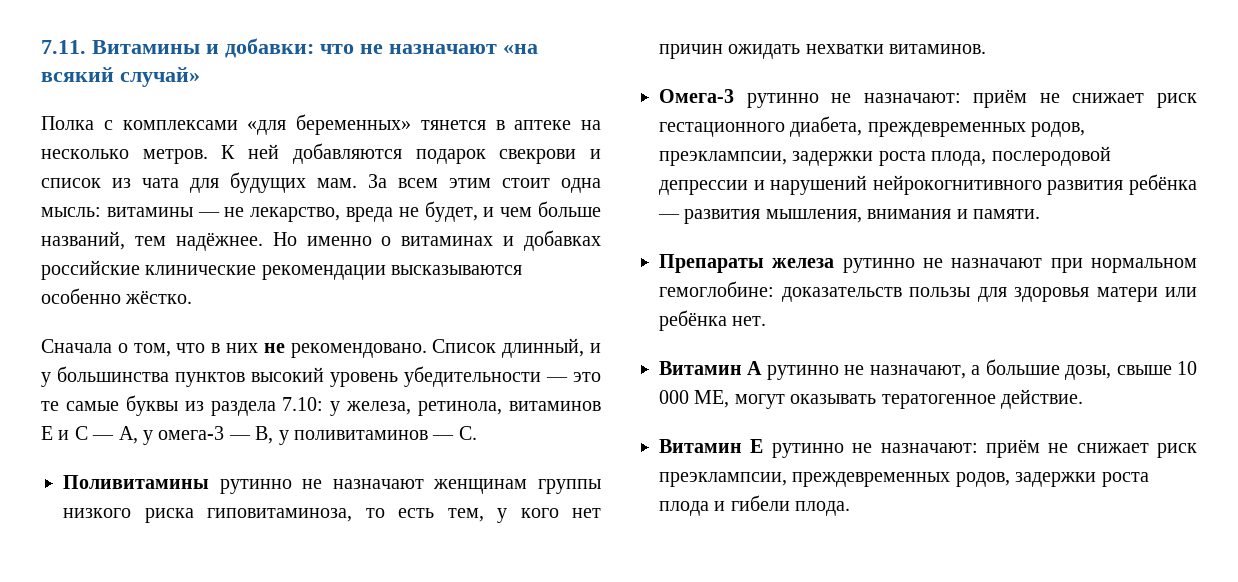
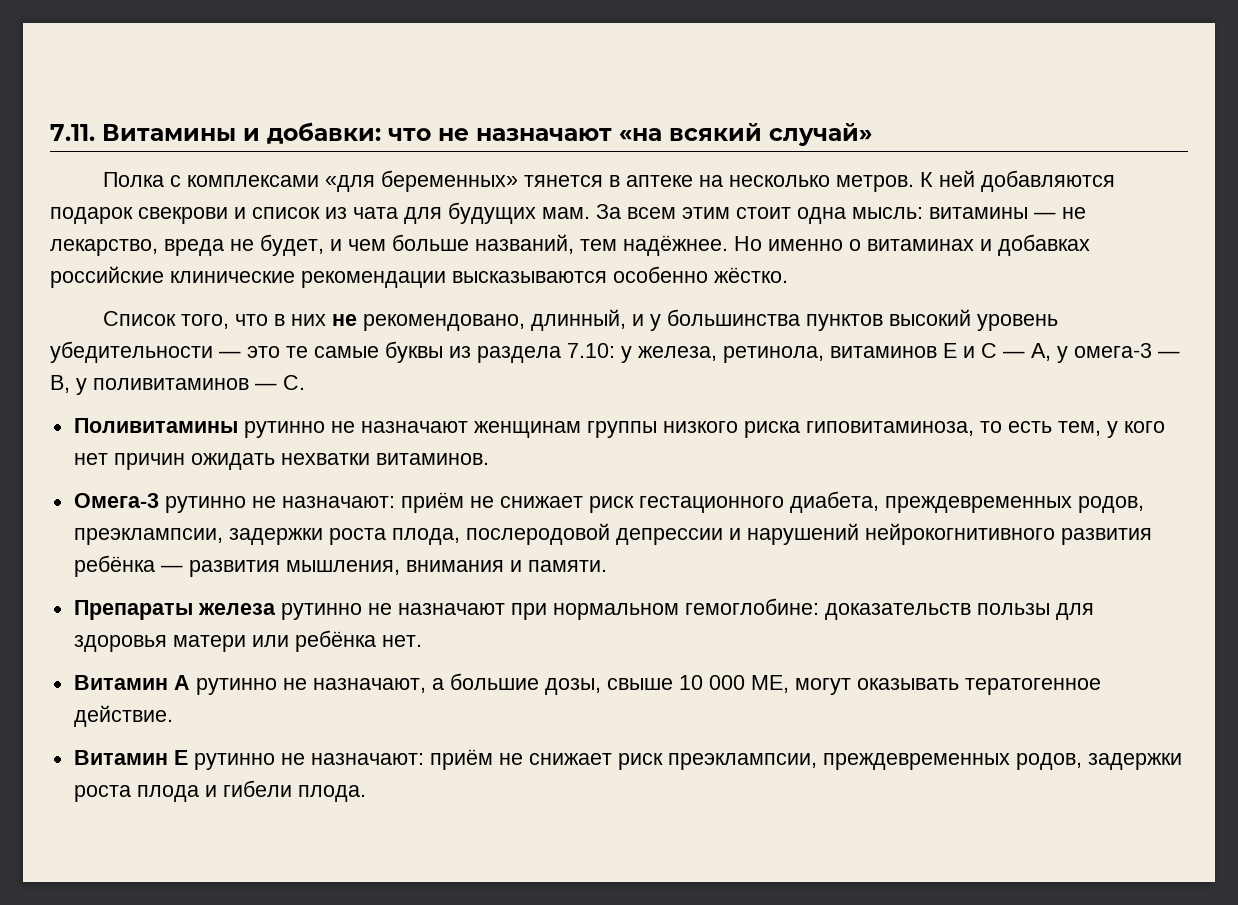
[41,339,171,357] Сначала о том, -> [102,311,229,329] Список того,
[290,339,497,358] рекомендовано. Список -> [362,314,525,331] рекомендовано,

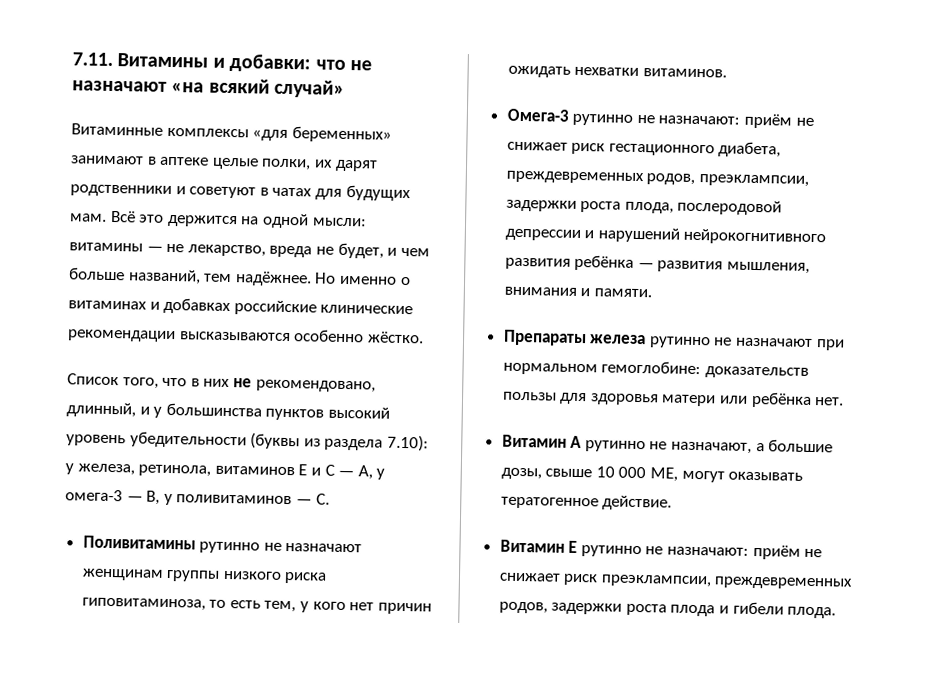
[102,172,319,187] Полка с комплексами -> [71,123,249,138] Витаминные комплексы
[523,175,603,187] тянется -> [71,155,144,165] занимают
[698,170,1115,192] [50,202,923,224] на несколько метров. К ней добавляются подарок свекрови и список из чата для будущих мам. За всем этим стоит одна мысль: -> [211,157,378,172] [70,184,411,202] [70,210,367,229] целые полки, их дарят родственники и советуют в чатах для будущих мам. Всё это держится на одной мысли:
[219,341,443,363] — это те самые буквы -> [250,432,301,450] (буквы
[567,343,615,358] 7.10: -> [386,434,429,452] 7.10):

